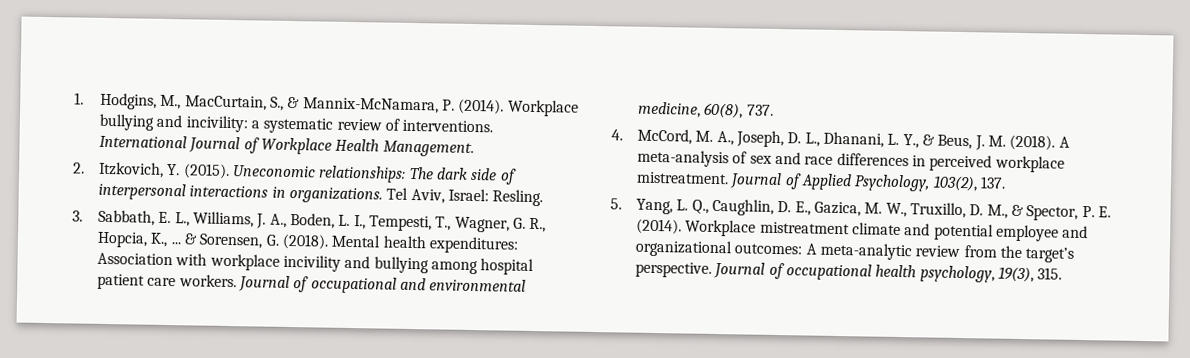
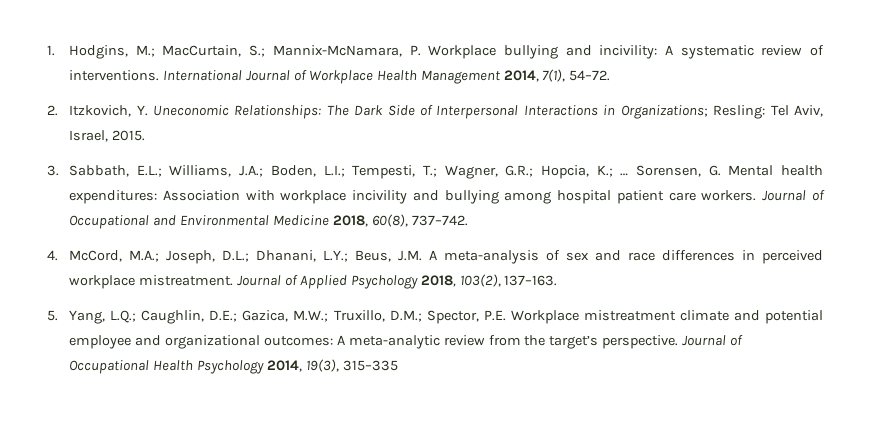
[160,94,301,111] M., MacCurtain, S., & -> [135,45,266,57] M.; MacCurtain, S.;
[458,98,505,115] (2014). -> (421, 50) none
[251,120,261,129] a -> [664,45,673,55] A
[382,140,474,158] Management. -> [420,69,611,84] Management 2014, 7(1), 54–72.
[182,163,517,185] [98,182,544,207] [72,209,547,233] [97,231,199,248] (2015). Uneconomic relationships: The dark side of interpersonal interactions in organizations. Tel Aviv, Israel: Resling. // 3. Sabbath, E. L., Williams, J. A., Boden, L. I., Tempesti, T., Wagner, G. R., Hopcia, K., ... & -> [152,105,823,119] [69,130,146,142] [47,165,629,179] Uneconomic Relationships: The Dark Side of Interpersonal Interactions in Organizations; Resling: Tel Aviv, Israel, 2015. // 3. Sabbath, E.L.; Williams, J.A.; Boden, L.I.; Tempesti, T.; Wagner, G.R.; Hopcia, K.; …
[282,233,330,250] (2018). -> (721, 170) none
[310,276,527,294] [638,101,774,119] [611,128,1056,151] occupational and environmental medicine, 60(8), 737. // 4. McCord, M. A., Joseph, D. L., Dhanani, L. Y., & Beus, J. M. (2018). -> [69,214,468,229] [47,250,423,264] Occupational and Environmental Medicine 2018, 60(8), 737–742. // 4. McCord, M.A.; Joseph, D.L.; Dhanani, L.Y.; Beus, J.M.
[854,174,1007,192] [610,198,1111,221] [636,218,683,235] Psychology, 103(2), 137. // 5. Yang, L. Q., Caughlin, D. E., Gazica, M. W., Truxillo, D. M., & Spector, P. E. (2014). -> [350,274,558,289] [47,310,506,324] Psychology 2018, 103(2), 137–163. // 5. Yang, L.Q.; Caughlin, D.E.; Gazica, M.W.; Truxillo, D.M.; Spector, P.E.
[786,263,1063,283] occupational health psychology, 19(3), 315. -> [69,359,398,374] Occupational Health Psychology 2014, 19(3), 315–335

